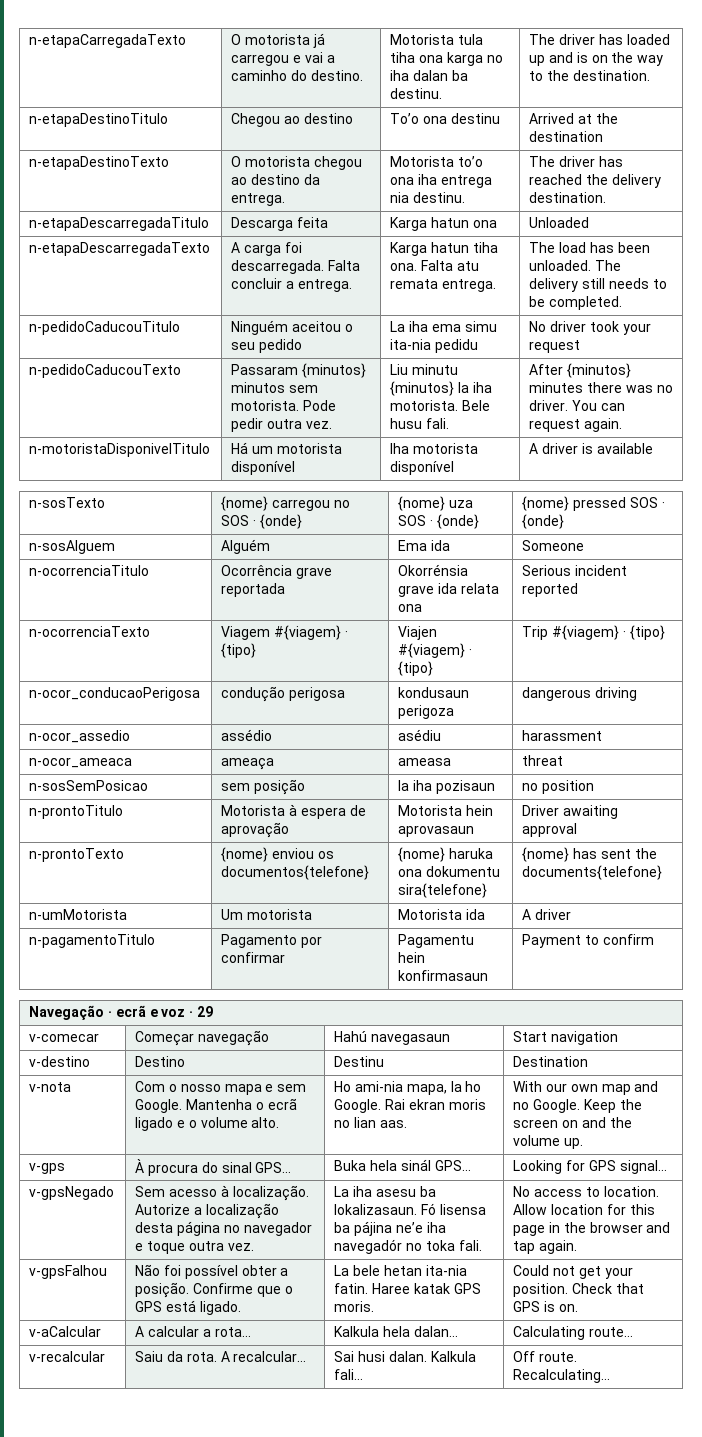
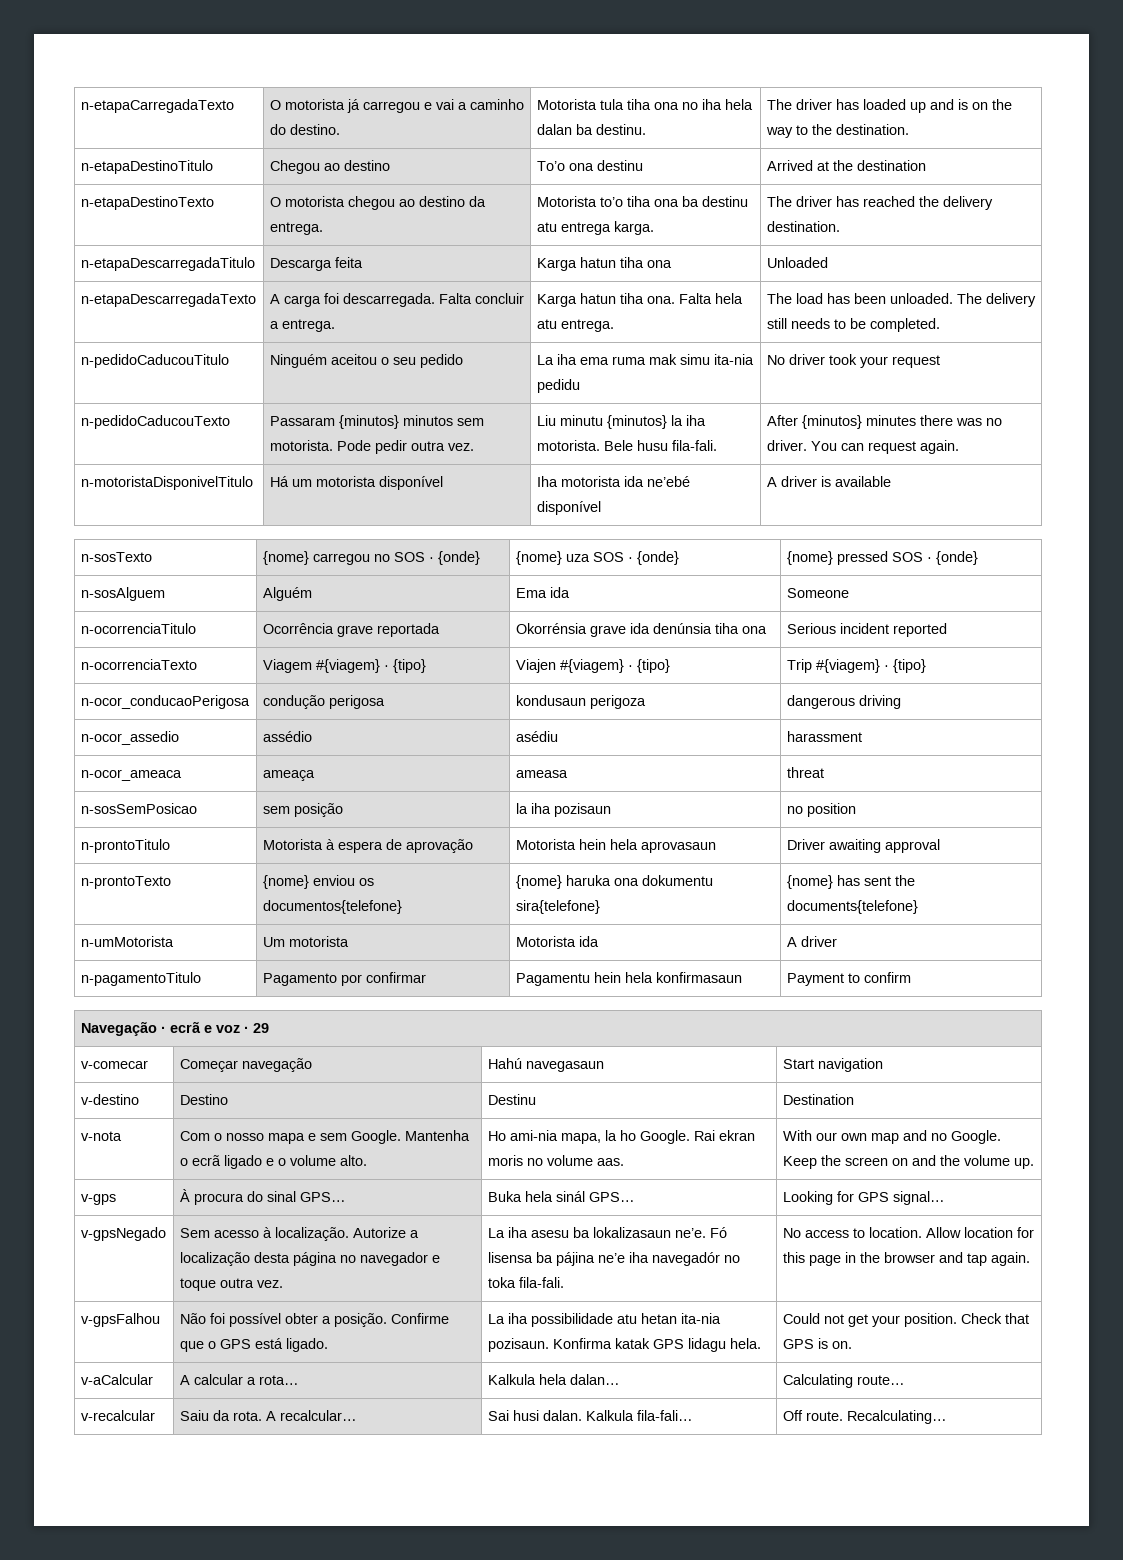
[446,52,483,66] karga -> (679, 106) none
(410, 75) none -> [724,99,753,110] hela
[390,174,492,188] [390,192,466,203] ona iha entrega nia destinu. -> [626,196,748,207] [536,221,654,235] tiha ona ba destinu atu entrega karga.
(470, 222) none -> [619,257,644,268] tiha
[456,261,479,271] [390,279,439,289] atu remata -> [714,293,743,304] [536,319,557,329] hela atu
(461, 328) none -> [611,354,677,365] ruma mak
[426,418,450,429] fali. -> [671,440,717,451] fila-fali.
(479, 448) none -> [623,476,690,487] ida ne’ebé
[460,583,499,594] relata -> [652,623,739,634] denúnsia tiha
(494, 810) none -> [609,839,638,850] hela
(426, 957) none -> [624,972,653,983] hela
[354,1117,377,1128] lian -> [546,1155,593,1166] volume
[334,1204,418,1215] lokalizasaun. -> [592,1227,706,1238] lokalizasaun ne’e.
[458,1240,482,1251] fali. -> [518,1277,564,1288] fila-fali.
[353,1265,467,1276] [334,1283,481,1294] [334,1301,375,1312] bele hetan ita-nia fatin. Haree katak GPS moris. -> [507,1313,721,1327] [487,1338,761,1352] iha possibilidade atu hetan ita-nia pozisaun. Konfirma katak GPS lidagu hela.
[334,1369,364,1380] fali… -> [636,1410,693,1421] fila-fali…

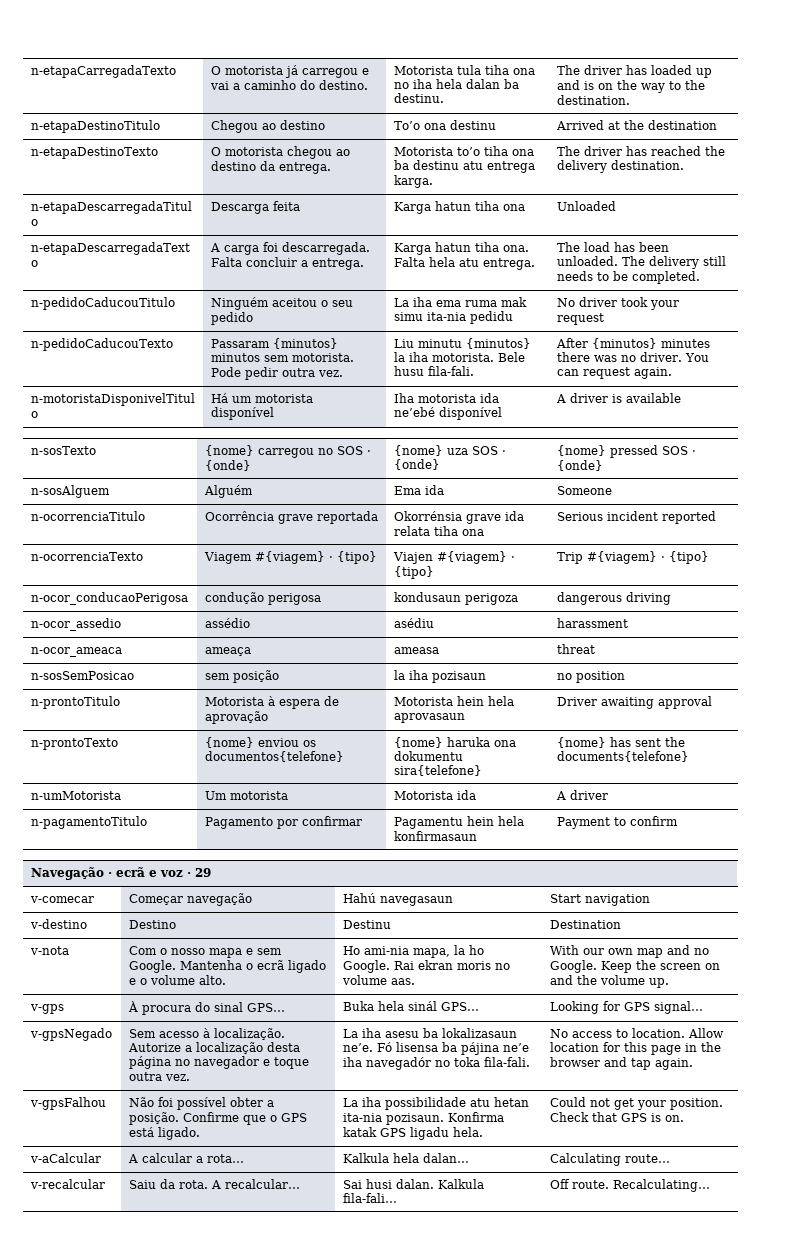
[652,623,712,634] denúnsia -> [394,526,431,536] relata
[687,1338,726,1352] lidagu -> [410,1127,450,1140] ligadu

